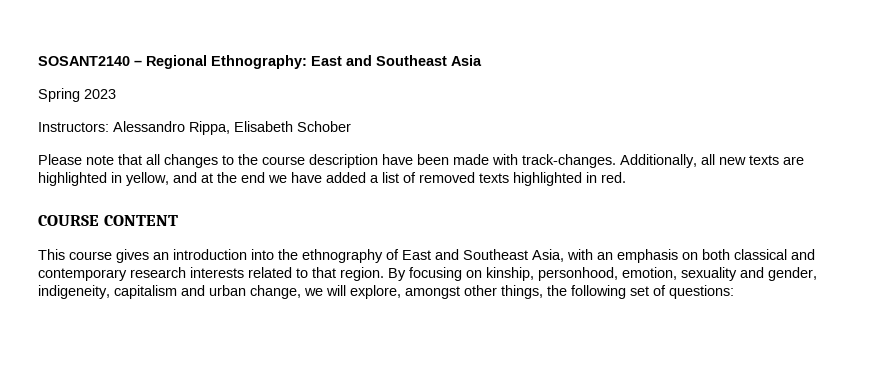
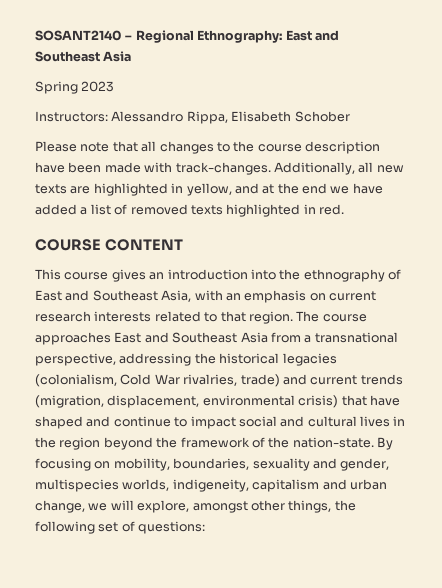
[702,249,815,260] [38,268,127,281] both classical and contemporary -> [329,291,376,301] current
[388,267,677,281] By focusing on kinship, personhood, emotion, -> [296,311,367,322] [35,332,398,345] [35,353,337,366] [35,374,403,387] [35,395,400,408] [35,416,406,429] [35,437,393,450] [35,458,250,471] The course approaches East and Southeast Asia from a transnational perspective, addressing the historical legacies (colonialism, Cold War rivalries, trade) and current trends (migration, displacement, environmental crisis) that have shaped and continue to impact social and cultural lives in the region beyond the framework of the nation-state. By focusing on mobility, boundaries,
(817, 274) none -> [35,479,170,492] multispecies worlds,

